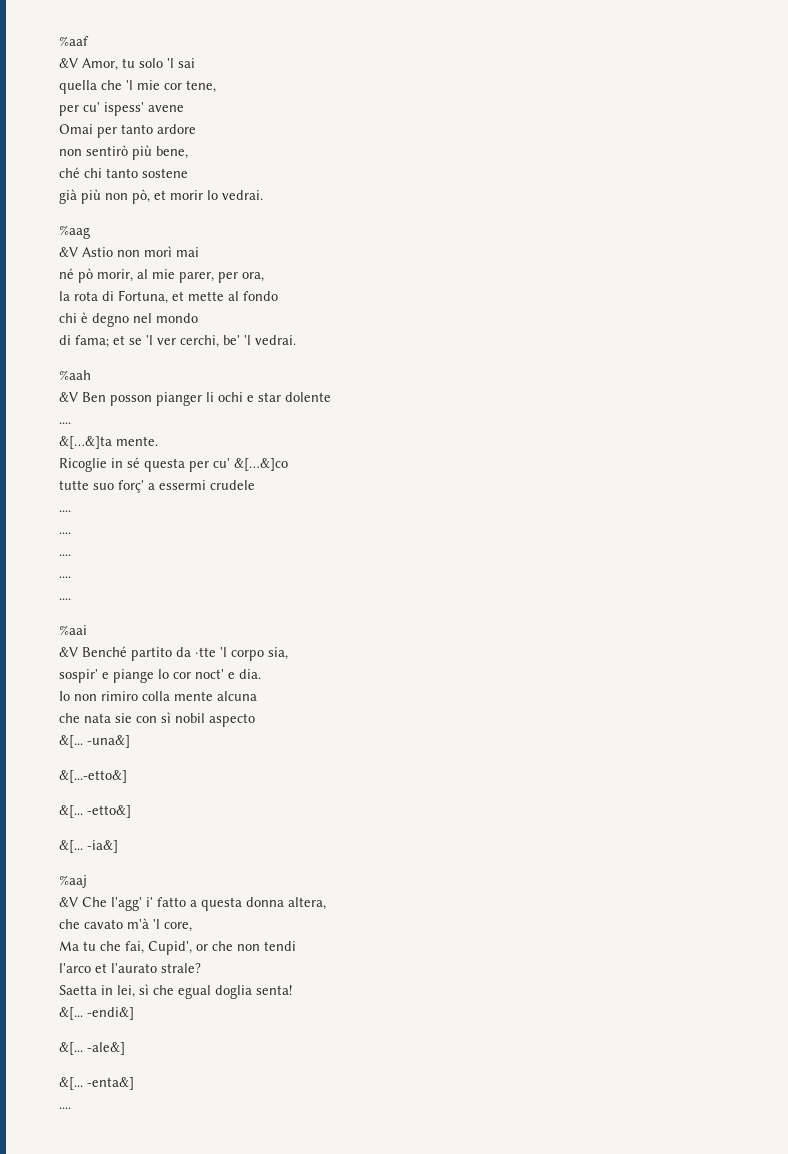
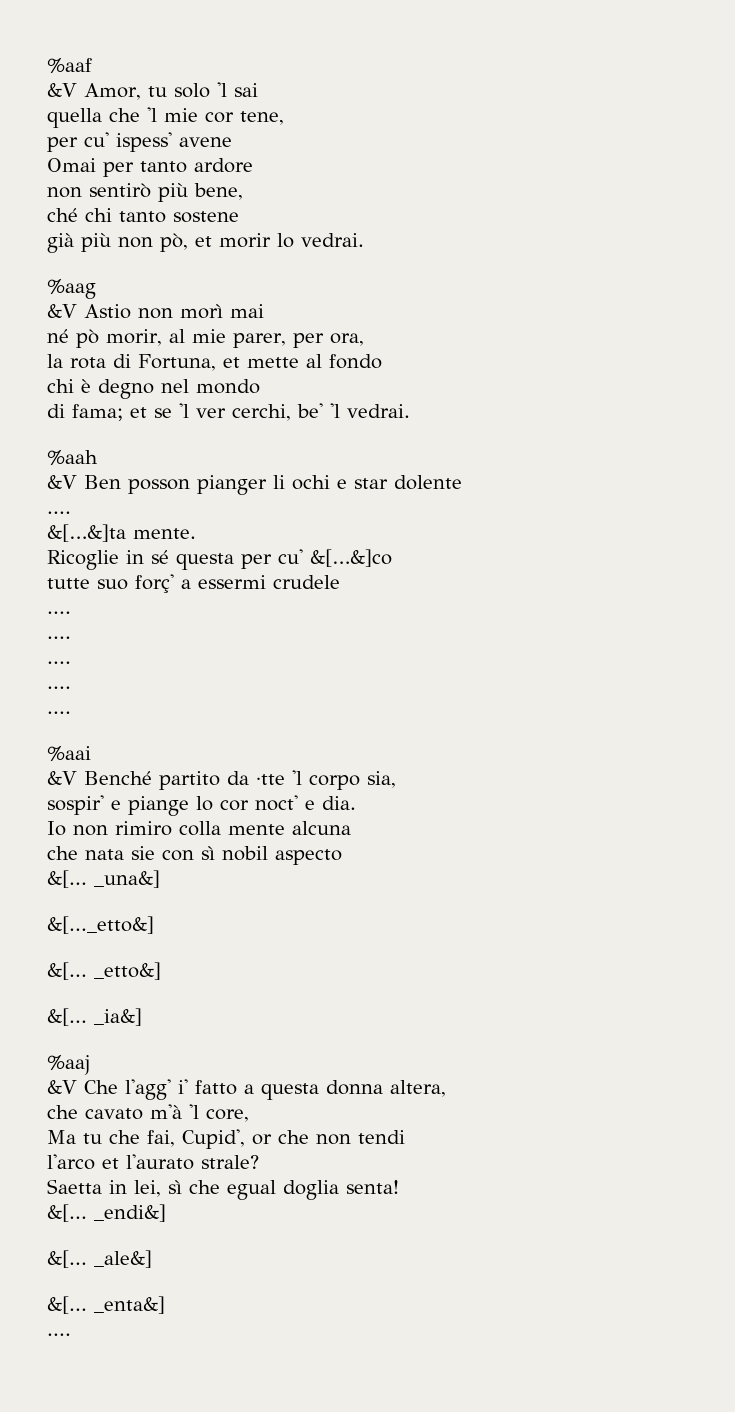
[87,735,130,748] [59,770,127,783] [59,805,131,818] [59,840,118,853] -una&] // &[...-etto&] // &[... -etto&] // &[... -ia&] -> [94,870,160,888] [47,916,154,934] [47,962,161,980] [47,1008,142,1026] _una&] // &[..._etto&] // &[... _etto&] // &[... _ia&]
[87,1007,134,1020] [59,1042,125,1055] [59,1077,134,1090] -endi&] // &[... -ale&] // &[... -enta&] -> [94,1204,166,1222] [47,1250,152,1268] [47,1296,165,1314] _endi&] // &[... _ale&] // &[... _enta&]

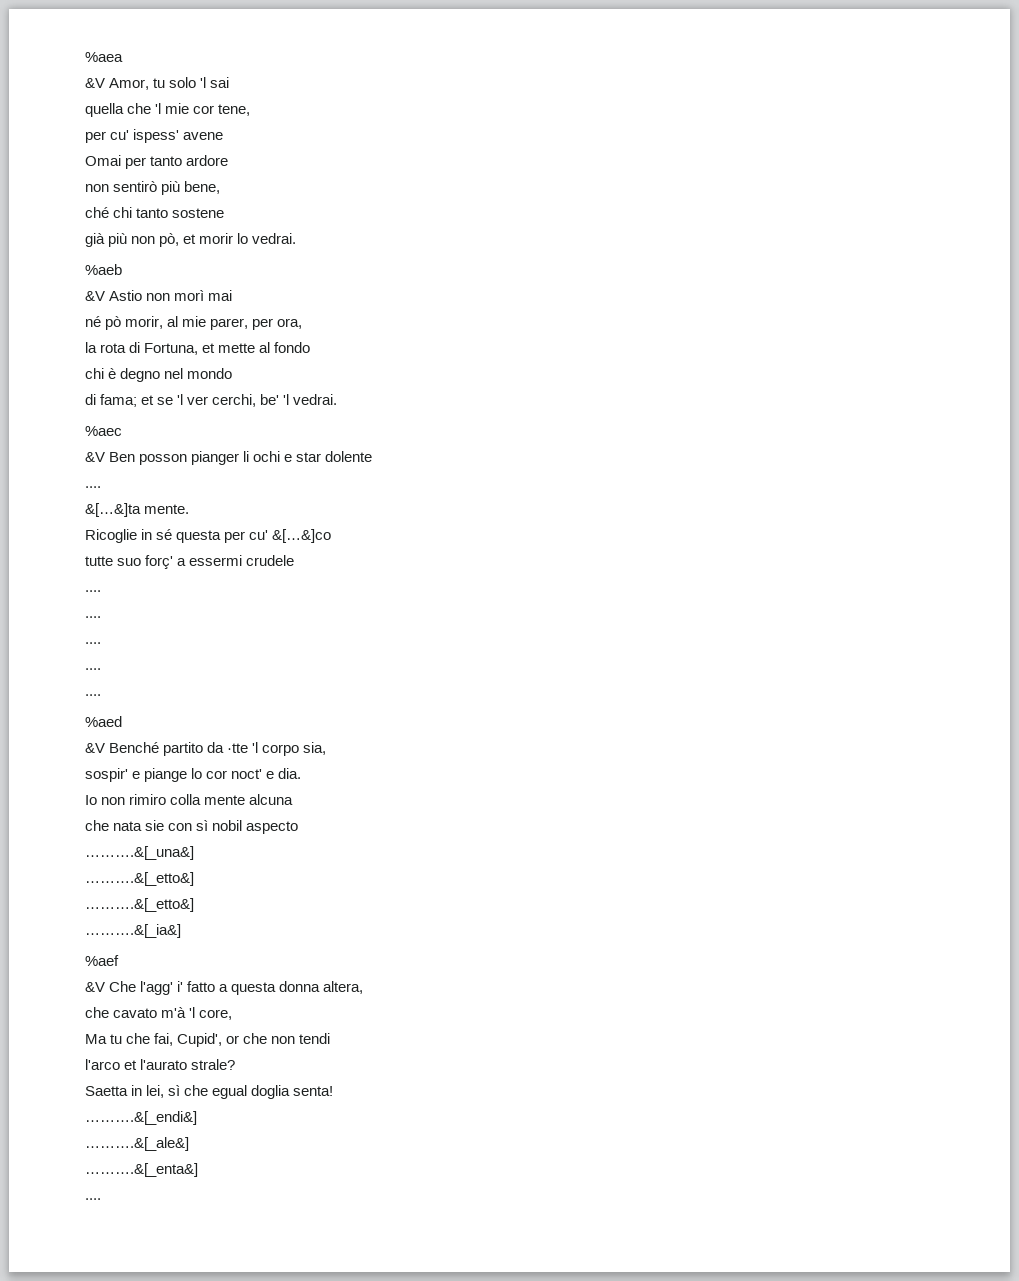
[47,58,92,73] %aaf -> [85,52,123,62] %aea
[47,279,96,299] %aag -> [85,264,122,275] %aeb
[47,450,98,465] %aah -> [85,426,122,436] %aec
[47,746,91,761] %aai -> [85,716,122,727] %aed
[47,870,160,888] [47,916,154,934] [47,962,161,980] [47,1008,142,1026] [47,1055,90,1075] &[... _una&] // &[..._etto&] // &[... _etto&] // &[... _ia&] // %aaj -> [85,846,194,860] [85,872,194,886] [85,898,194,912] [85,924,181,938] [85,955,119,966] ……….&[_una&] // ……….&[_etto&] // ……….&[_etto&] // ……….&[_ia&] // %aef
[47,1204,166,1222] [47,1250,152,1268] [47,1296,165,1314] &[... _endi&] // &[... _ale&] // &[... _enta&] -> [85,1111,197,1125] [85,1137,189,1151] [85,1163,198,1177] ……….&[_endi&] // ……….&[_ale&] // ……….&[_enta&]

